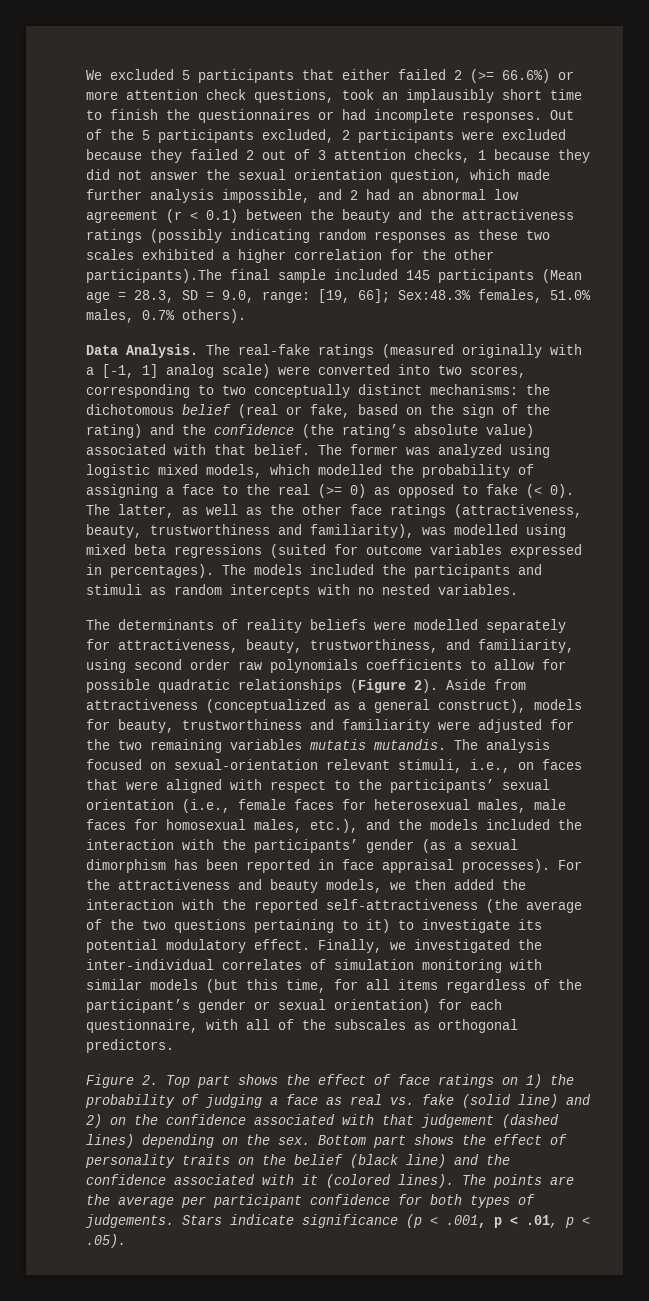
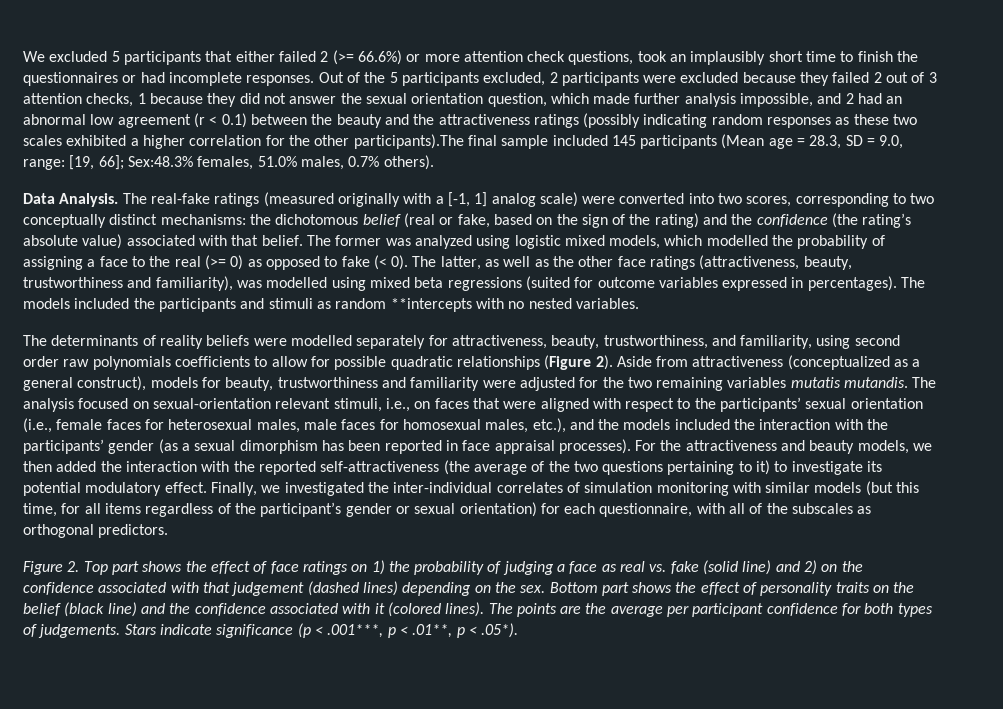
[230,584,310,598] intercepts -> [390,298,472,312] **intercepts
[446,1215,590,1228] [86,1234,126,1248] .001, p < .01, p < .05). -> [327,623,519,638] .001***, p < .01**, p < .05*).

